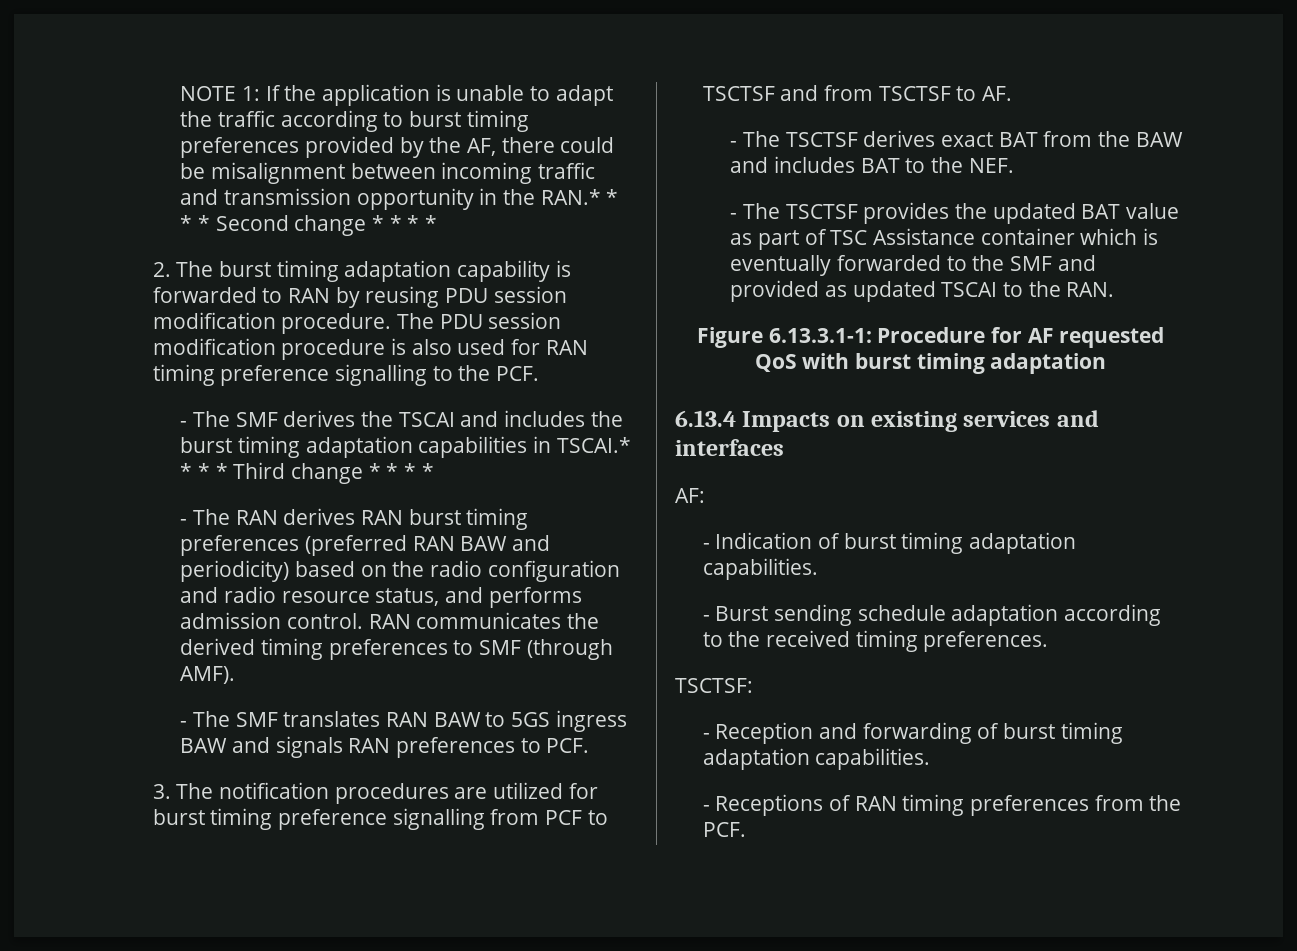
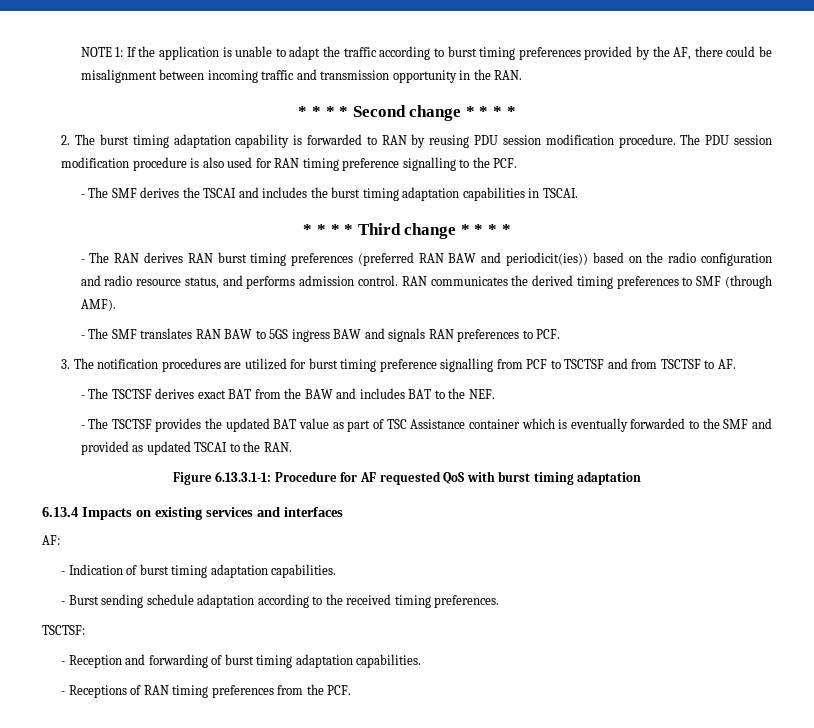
[540,189,601,205] RAN.* -> [494,70,523,80] [298,106,308,117] RAN. // *
[556,437,631,453] TSCAI.* -> [542,188,578,198] [303,224,313,235] TSCAI. // *
[180,560,290,582] periodicity) -> [506,252,589,266] periodicit(ies))

